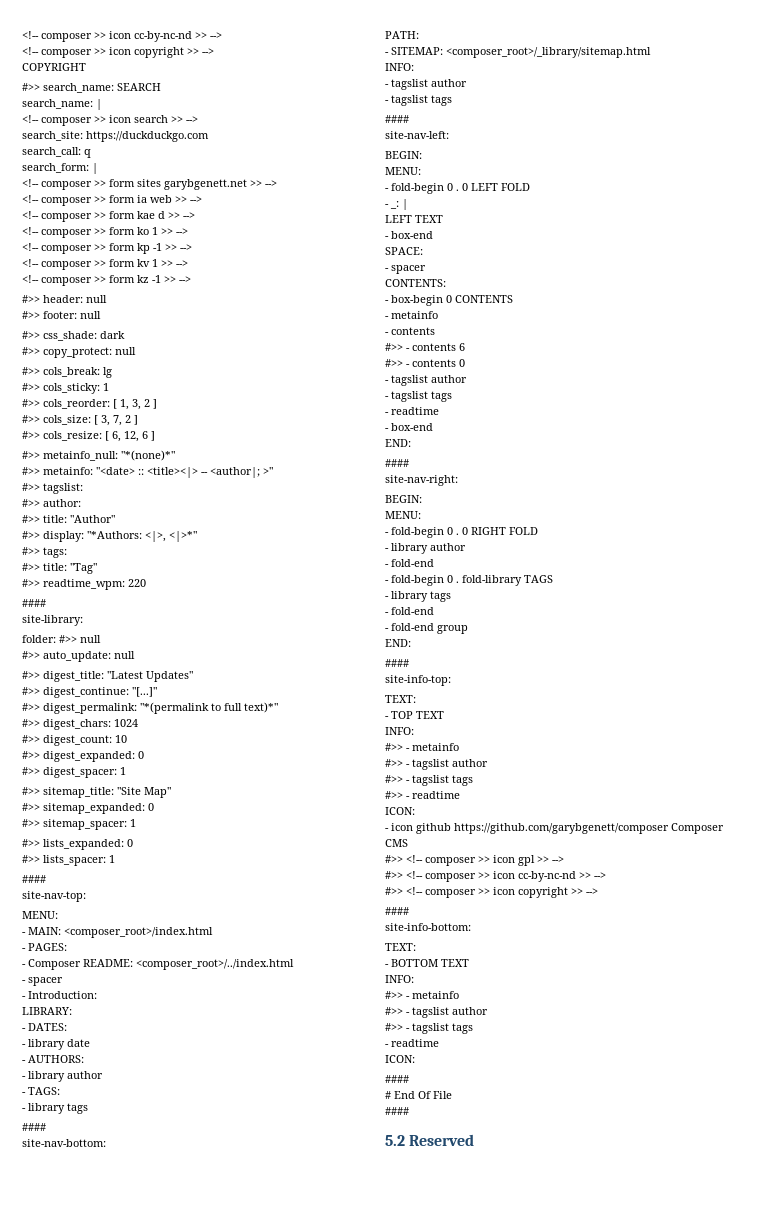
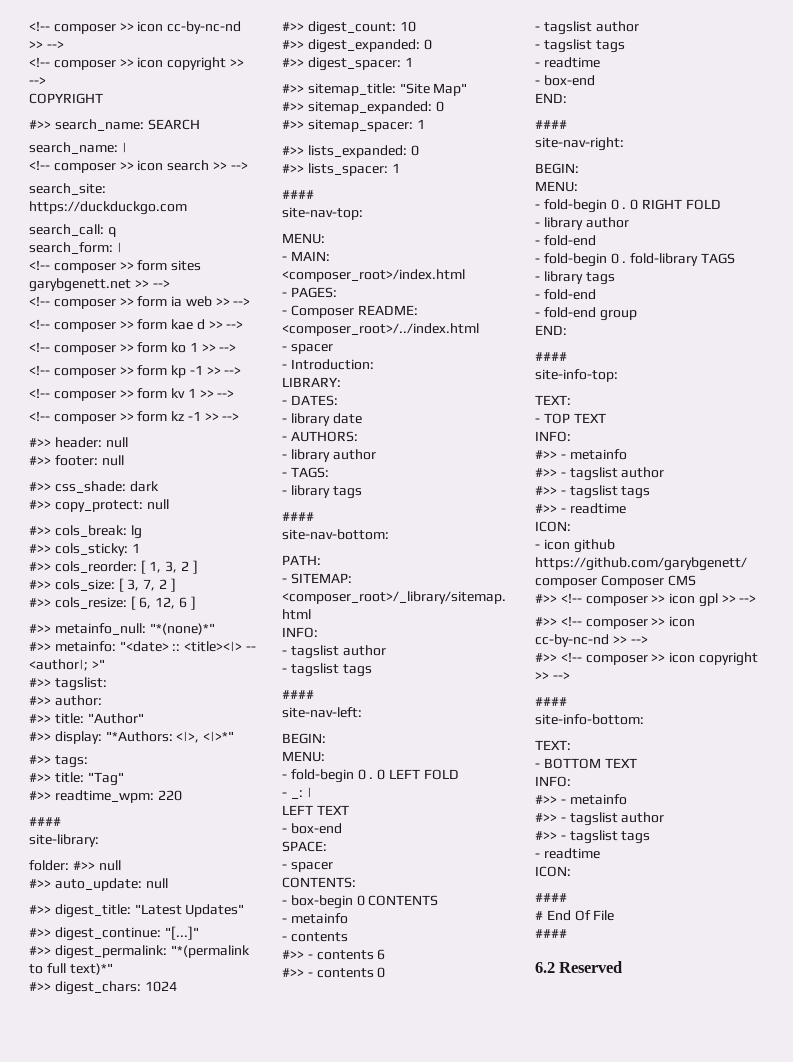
[385,1135,405,1146] 5.2 -> [535,962,555,973] 6.2

